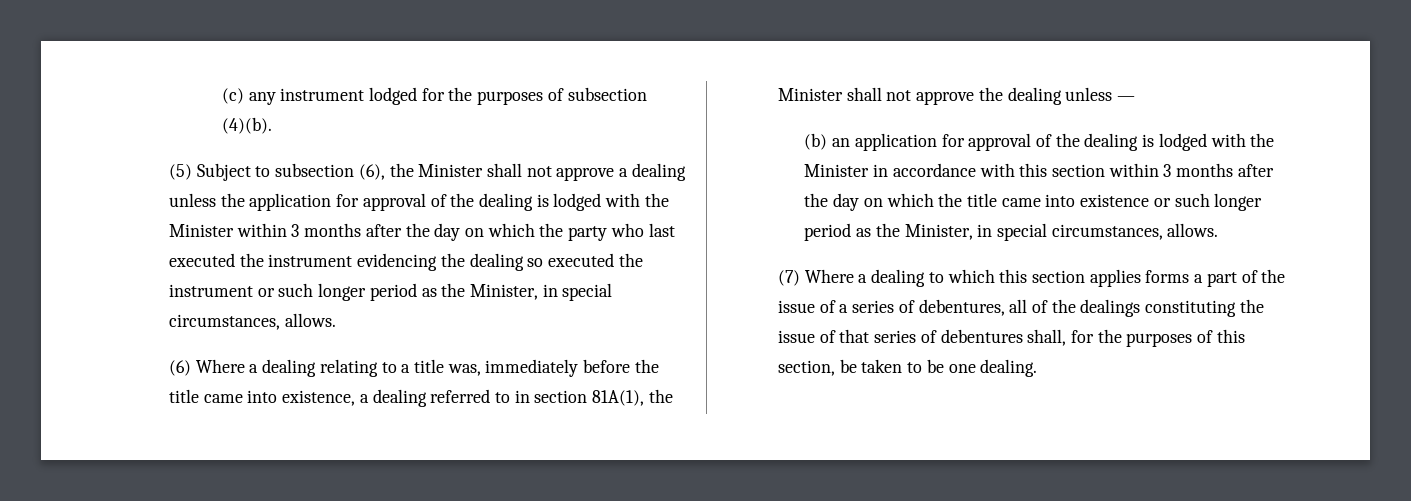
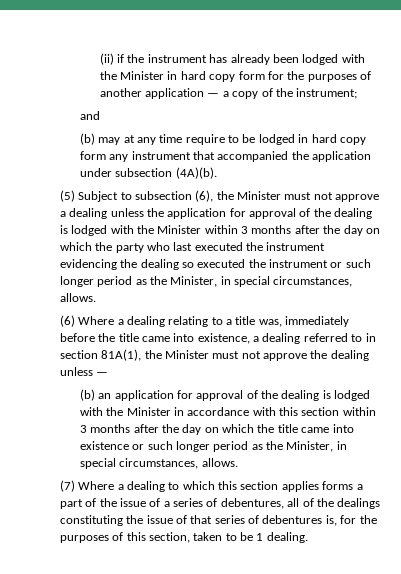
[221,87,647,105] [221,117,272,134] (c) any instrument lodged for the purposes of subsection (4)(b). -> [99,53,365,65] [99,71,372,82] [99,88,358,99] [79,111,100,120] [79,133,366,145] [79,151,372,162] [79,167,217,179] (ii) if the instrument has already been lodged with the Minister in hard copy form for the purposes of another application — a copy of the instrument; // and // (b) may at any time require to be lodged in hard copy form any instrument that accompanied the application under subsection (4A)(b).
[486,163,522,177] shall -> [284,192,312,200] must
[846,87,882,101] shall -> [212,351,240,359] must
[1027,329,1067,346] shall, -> [325,515,337,526] is,
[839,359,857,373] be -> (190, 537) none
[948,364,976,373] one -> [256,533,264,541] 1

